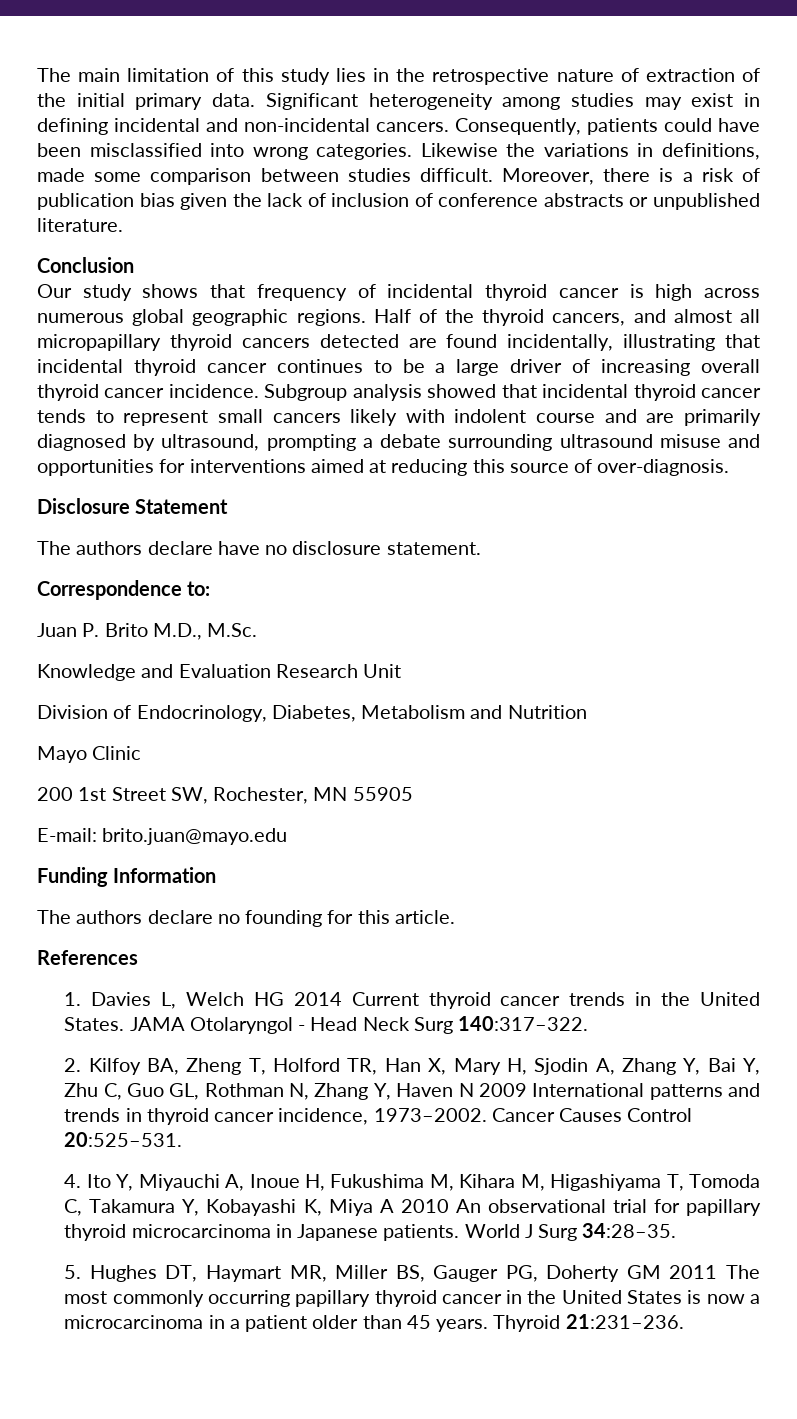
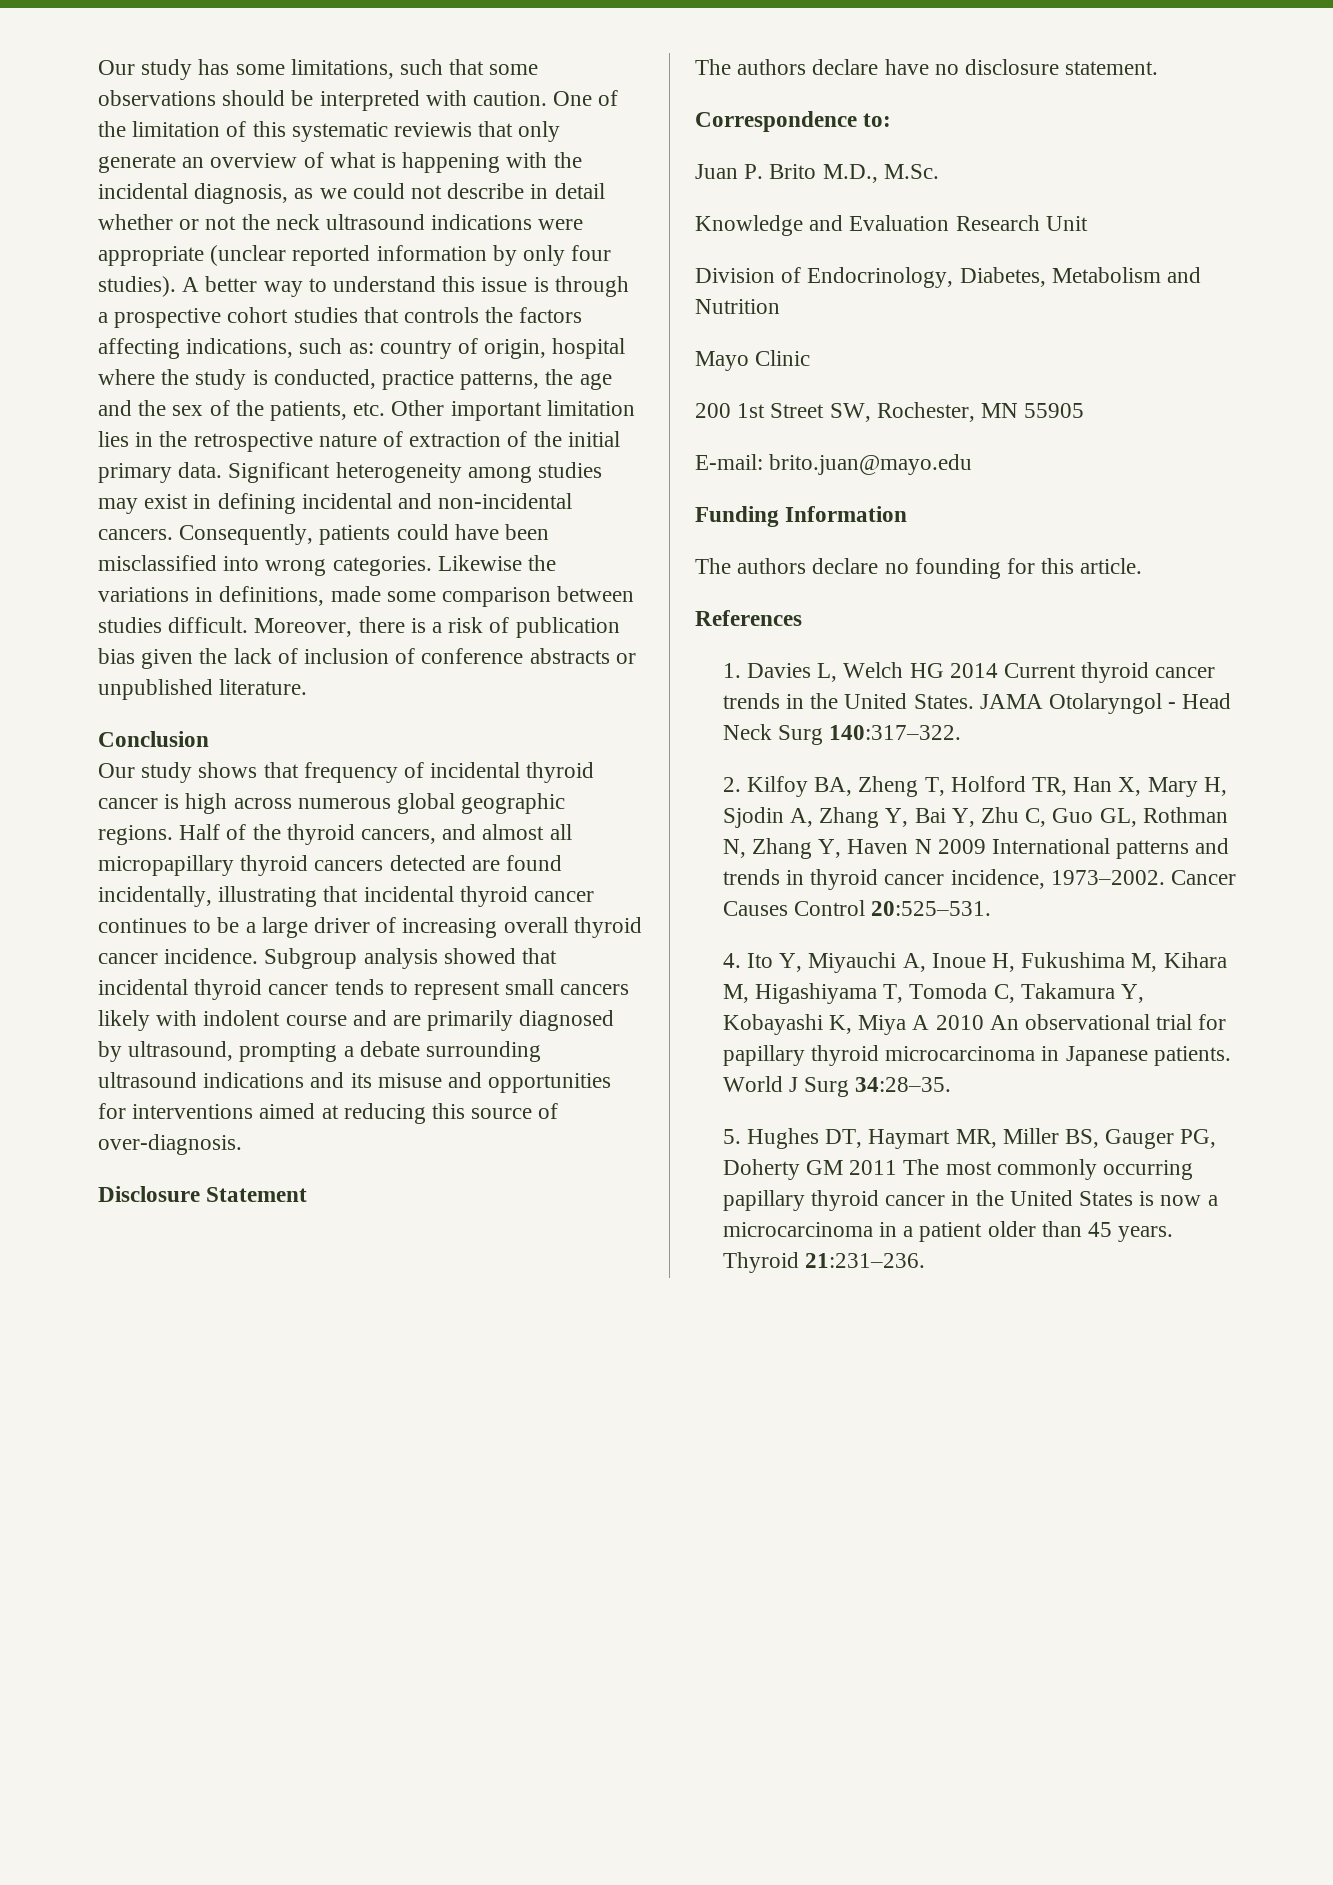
[37,68,330,85] The main limitation of this study -> [98,59,539,80] [98,90,619,111] [98,121,561,142] [98,152,582,173] [98,183,605,204] [98,214,584,230] [98,245,612,266] [98,276,629,297] [98,307,583,328] [98,338,626,359] [98,369,612,390] [98,400,635,421] Our study has some limitations, such that some observations should be interpreted with caution. One of the limitation of this systematic reviewis that only generate an overview of what is happening with the incidental diagnosis, as we could not describe in detail whether or not the neck ultrasound indications were appropriate (unclear reported information by only four studies). A better way to understand this issue is through a prospective cohort studies that controls the factors affecting indications, such as: country of origin, hospital where the study is conducted, practice patterns, the age and the sex of the patients, etc. Other important limitation
(653, 441) none -> [203,1072,372,1088] indications and its

